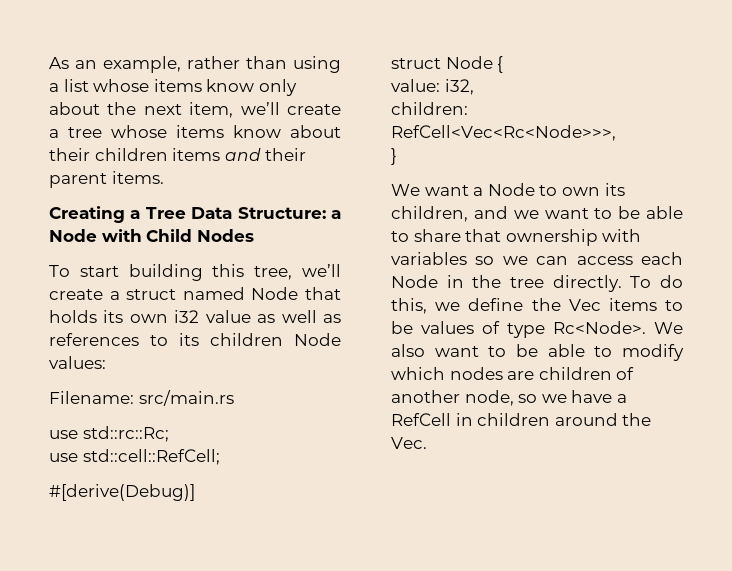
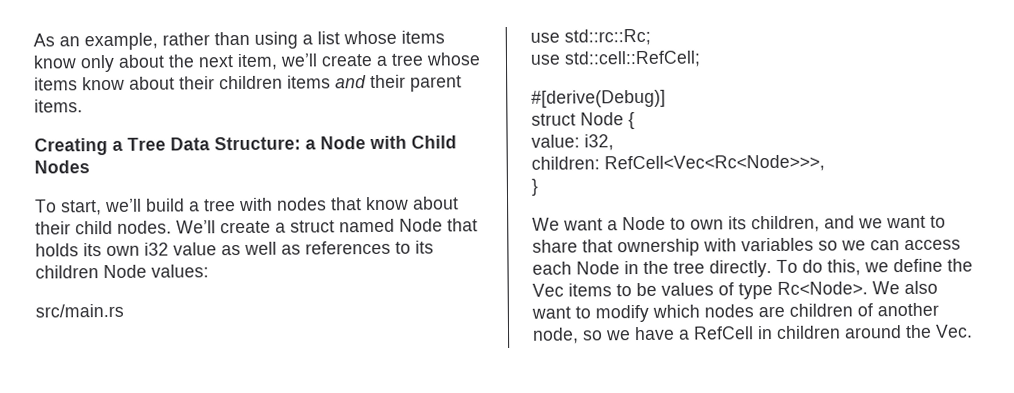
[79,264,341,281] start building this tree, we’ll -> [61,196,459,216] [35,220,216,235] start, we’ll build a tree with nodes that know about their child nodes. We’ll
[49,391,134,404] Filename: -> (209, 271) none
[618,206,683,219] [391,231,409,242] be able to -> (946, 221) none
[516,344,613,357] be able to -> (591, 312) none

